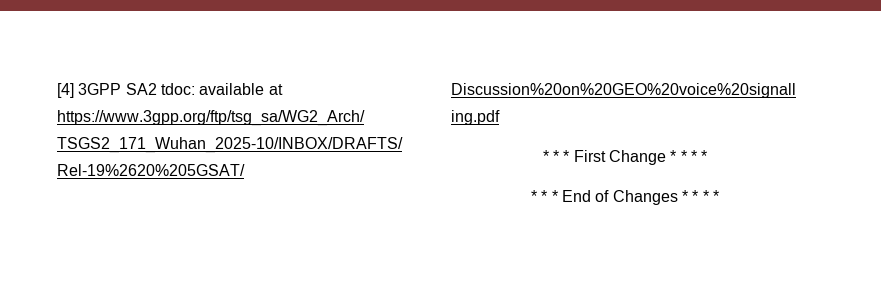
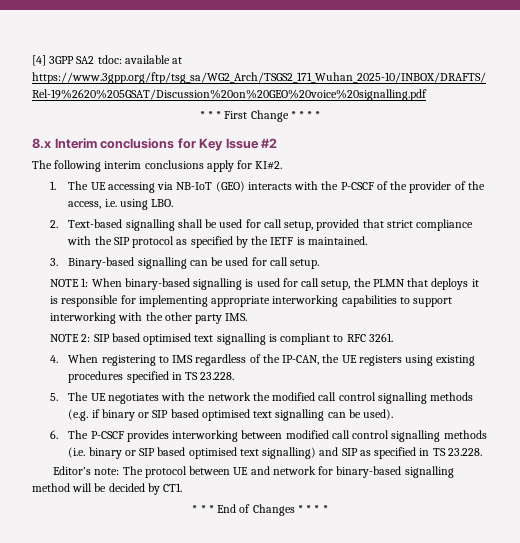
(708, 156) none -> [32,138,278,151] [32,160,283,172] [50,181,485,193] [68,199,174,210] [50,219,474,231] [67,236,367,248] [50,257,320,269] [50,278,479,290] [50,295,453,307] [50,312,248,324] [50,333,393,345] [50,354,476,366] [68,371,235,383] [50,392,474,404] [68,409,394,421] [50,430,487,442] [68,447,482,459] [53,466,454,478] [32,483,183,495] // 8.x Interim conclusions for Key Issue #2 // The following interim conclusions apply for KI#2. // 1. The UE accessing via NB-IoT (GEO) interacts with the P-CSCF of the provider of the access, i.e. using LBO. // 2. Text-based signalling shall be used for call setup, provided that strict compliance with the SIP protocol as specified by the IETF is maintained. // 3. Binary-based signalling can be used for call setup. // NOTE 1: When binary-based signalling is used for call setup, the PLMN that deploys it is responsible for implementing appropriate interworking capabilities to support interworking with the other party IMS. // NOTE 2: SIP based optimised text signalling is compliant to RFC 3261. // 4. When registering to IMS regardless of the IP-CAN, the UE registers using existing procedures specified in TS 23.228. // 5. The UE negotiates with the network the modified call control signalling methods (e.g. if binary or SIP based optimised text signalling can be used). // 6. The P-CSCF provides interworking between modified call control signalling methods (i.e. binary or SIP based optimised text signalling) and SIP as specified in TS 23.228. // Editor’s note: The protocol between UE and network for binary-based signalling method will be decided by CT1.

